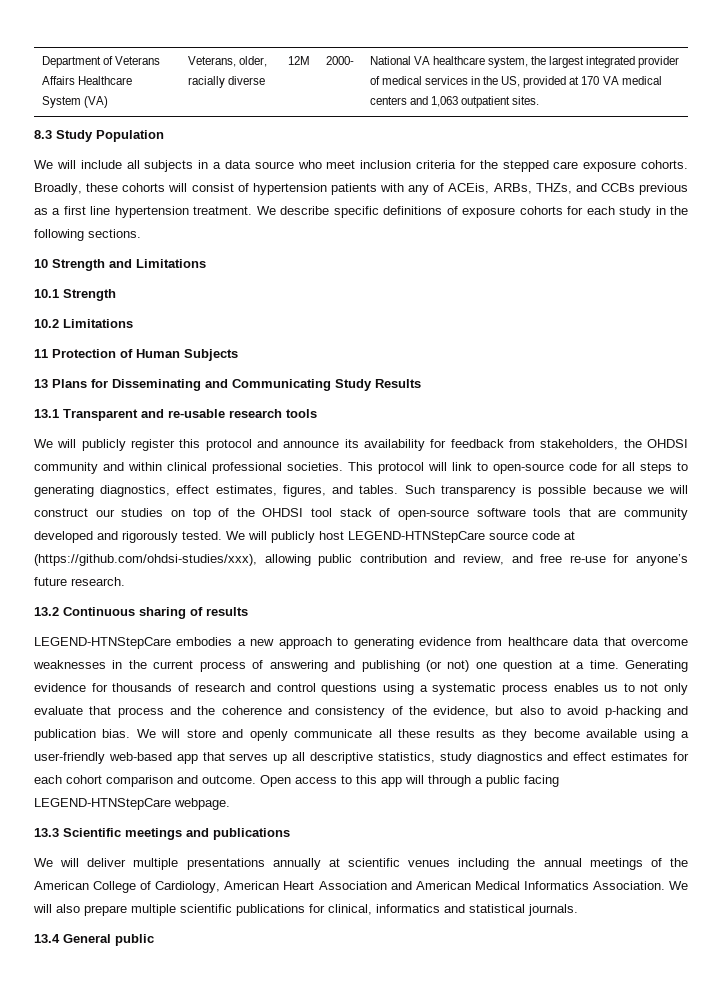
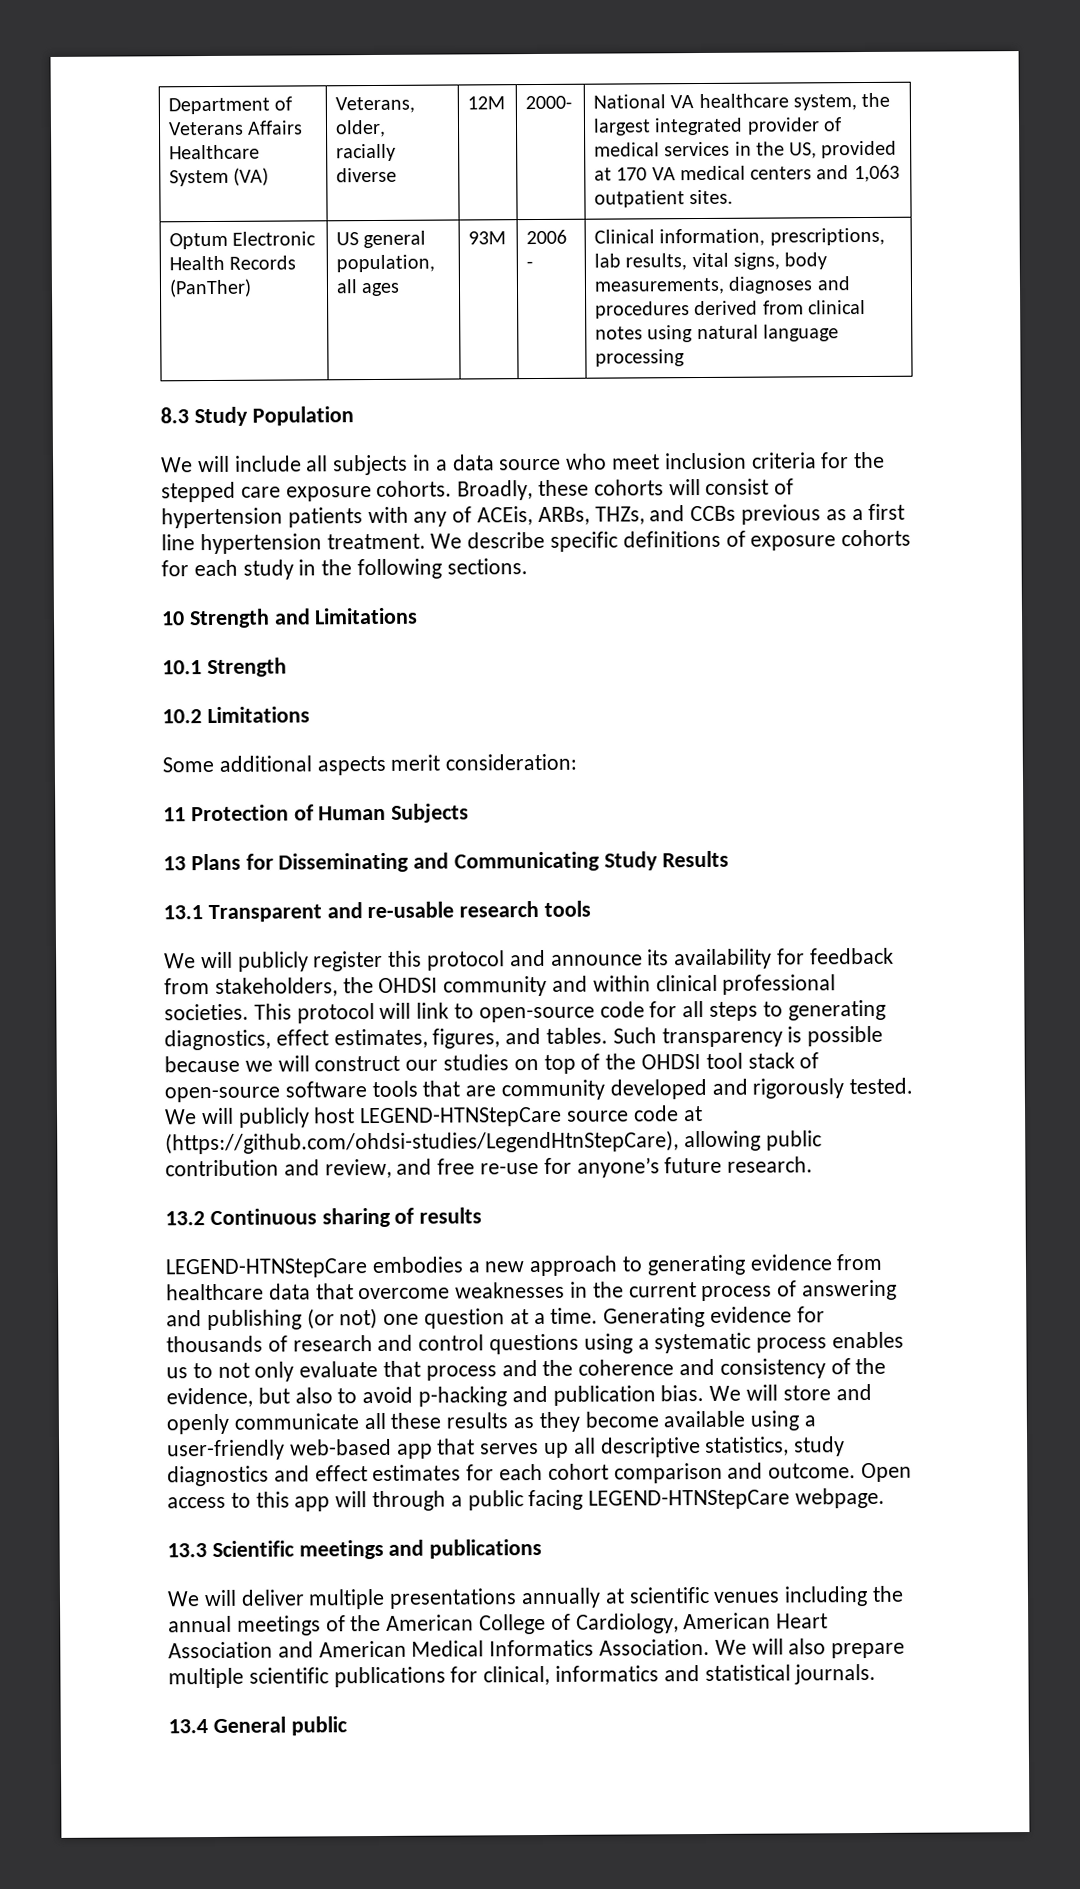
(540, 100) none -> [169,231,317,250] [169,255,297,271] [169,278,253,298] [336,230,427,249] [336,254,436,273] [336,279,401,297] [468,231,507,245] [526,229,568,245] [526,261,534,269] [594,227,885,247] [594,252,828,271] [594,276,851,295] [595,300,866,319] [595,324,839,343] [595,349,686,367] // Optum Electronic Health Records (PanTher) | US general population, all ages | 93M | 2006 - | Clinical information, prescriptions, lab results, vital signs, body measurements, diagnoses and procedures derived from clinical notes using natural language processing
(133, 323) none -> [162,753,578,776] // Some additional aspects merit consideration:
[34,554,257,566] (https://github.com/ohdsi-studies/xxx), -> [165,1130,679,1155] (https://github.com/ohdsi-studies/LegendHtnStepCare),

